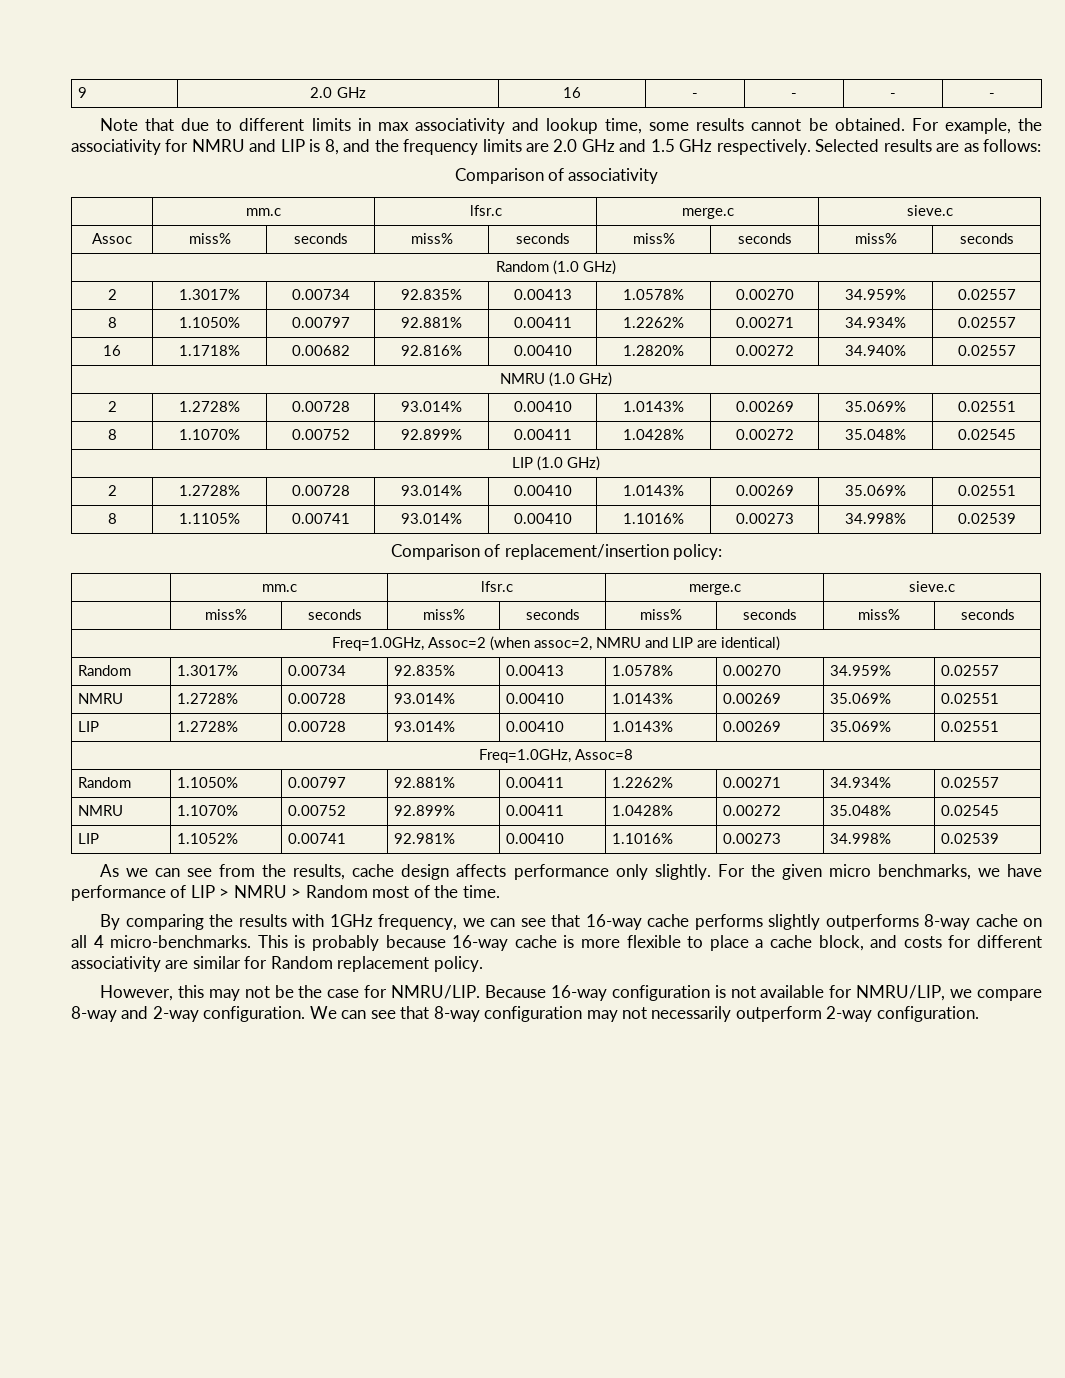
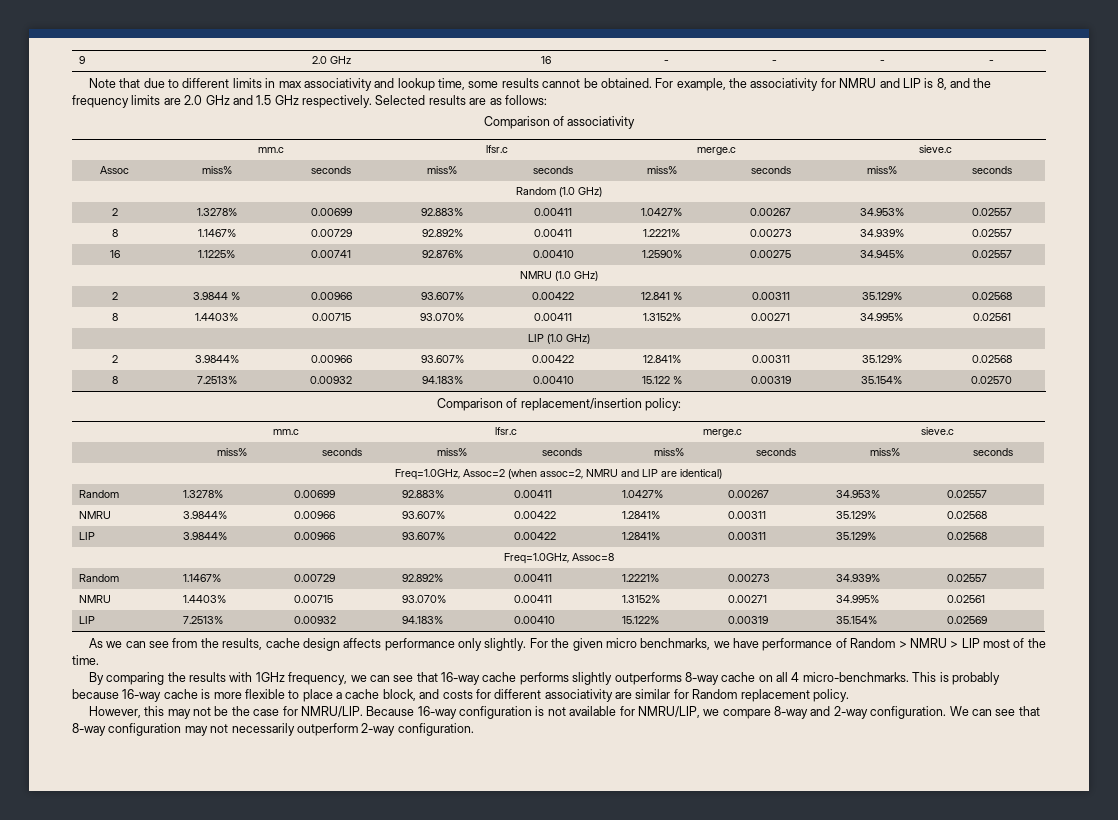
[179,289,240,300] [291,289,350,300] [401,289,462,300] [513,289,572,300] [623,289,684,300] [735,289,794,300] [845,289,906,300] [957,289,1016,300] [107,317,117,328] [179,317,240,328] [291,317,350,328] [401,317,462,328] [513,317,572,328] [623,317,684,328] [735,317,794,328] [845,317,906,328] [957,317,1016,328] [103,345,121,356] [179,345,240,356] [291,345,350,356] [401,345,462,356] [513,345,572,356] [623,345,684,356] [735,345,794,356] [845,345,906,356] 1.3017% | 0.00734 | 92.835% | 0.00413 | 1.0578% | 0.00270 | 34.959% | 0.02557 // 8 | 1.1050% | 0.00797 | 92.881% | 0.00411 | 1.2262% | 0.00271 | 34.934% | 0.02557 // 16 | 1.1718% | 0.00682 | 92.816% | 0.00410 | 1.2820% | 0.00272 | 34.940% -> [196,208,237,216] [310,208,352,216] [421,208,463,216] [534,208,572,216] [641,208,682,216] [750,208,791,216] [859,208,904,216] [971,208,1012,216] [111,229,118,237] [197,229,236,237] [310,229,352,237] [421,229,463,237] [534,229,572,237] [643,229,680,237] [749,229,792,237] [859,229,904,237] [971,229,1012,237] [109,250,120,258] [198,250,235,258] [311,250,351,258] [421,250,463,258] [532,250,574,258] [641,250,682,258] [750,250,791,258] [859,250,904,258] 1.3278% | 0.00699 | 92.883% | 0.00411 | 1.0427% | 0.00267 | 34.953% | 0.02557 // 8 | 1.1467% | 0.00729 | 92.892% | 0.00411 | 1.2221% | 0.00273 | 34.939% | 0.02557 // 16 | 1.1225% | 0.00741 | 92.876% | 0.00410 | 1.2590% | 0.00275 | 34.945%
[179,401,240,412] [291,401,350,412] [401,401,462,412] [513,401,572,412] [623,401,684,412] [735,401,794,412] [845,401,906,412] [957,401,1016,412] [107,429,117,440] [179,429,240,440] [291,429,350,440] [401,429,462,440] [513,429,572,440] [623,429,684,440] [735,429,794,440] [845,429,906,440] [957,429,1016,440] [511,456,601,471] [107,485,117,496] [179,485,240,496] [291,485,350,496] [401,485,462,496] [513,485,572,496] [623,485,684,496] [735,485,794,496] [845,485,906,496] [957,485,1016,496] [107,513,117,524] [179,513,240,524] [291,513,350,524] [401,513,462,524] [513,513,572,524] [623,513,684,524] [735,513,794,524] [845,513,906,524] [957,513,1016,524] 1.2728% | 0.00728 | 93.014% | 0.00410 | 1.0143% | 0.00269 | 35.069% | 0.02551 // 8 | 1.1070% | 0.00752 | 92.899% | 0.00411 | 1.0428% | 0.00272 | 35.048% | 0.02545 // LIP (1.0 GHz) // 2 | 1.2728% | 0.00728 | 93.014% | 0.00410 | 1.0143% | 0.00269 | 35.069% | 0.02551 // 8 | 1.1105% | 0.00741 | 93.014% | 0.00410 | 1.1016% | 0.00273 | 34.998% | 0.02539 -> [193,292,240,300] [310,292,352,300] [420,292,464,300] [532,292,574,300] [641,292,682,300] [751,292,790,300] [861,292,902,300] [971,292,1012,300] [111,313,118,321] [195,313,238,321] [311,313,351,321] [420,313,464,321] [534,313,572,321] [642,313,681,321] [751,313,790,321] [860,313,903,321] [972,313,1011,321] [528,334,590,344] [111,355,118,363] [194,355,239,363] [310,355,352,363] [420,355,464,363] [532,355,574,363] [642,355,681,363] [751,355,790,363] [861,355,902,363] [971,355,1012,363] [111,376,118,384] [196,376,237,384] [310,376,352,384] [421,376,463,384] [532,376,574,384] [641,376,682,384] [750,376,791,384] [861,376,902,384] [971,376,1012,384] 3.9844 % | 0.00966 | 93.607% | 0.00422 | 12.841 % | 0.00311 | 35.129% | 0.02568 // 8 | 1.4403% | 0.00715 | 93.070% | 0.00411 | 1.3152% | 0.00271 | 34.995% | 0.02561 // LIP (1.0 GHz) // 2 | 3.9844% | 0.00966 | 93.607% | 0.00422 | 12.841% | 0.00311 | 35.129% | 0.02568 // 8 | 7.2513% | 0.00932 | 94.183% | 0.00410 | 15.122 % | 0.00319 | 35.154% | 0.02570
[176,665,238,676] [287,665,346,676] [393,665,455,676] [505,665,564,676] [611,665,673,676] [722,665,781,676] [829,665,891,676] [940,665,999,676] [77,693,123,704] [176,693,238,704] [287,693,346,704] [393,693,455,704] [505,693,564,704] [611,693,673,704] [722,693,781,704] [829,693,891,704] [940,693,999,704] [77,721,99,732] [176,721,238,732] [287,721,346,732] [393,721,455,732] [505,721,564,732] [611,721,673,732] [722,721,781,732] [829,721,891,732] [940,721,999,732] [478,749,634,763] [77,777,131,788] [176,777,238,788] [287,777,346,788] [393,777,455,788] [505,777,564,788] [611,777,673,788] [722,777,781,788] [829,777,891,788] [940,777,999,788] [77,805,123,816] [176,805,238,816] [287,805,346,816] [393,805,455,816] [505,805,564,816] [611,805,673,816] [722,805,781,816] [829,805,891,816] [940,805,999,816] [77,833,99,844] [176,833,238,844] [287,833,346,844] [393,833,455,844] [505,833,564,844] [611,833,673,844] [722,833,781,844] [829,833,891,844] [940,833,999,844] 1.3017% | 0.00734 | 92.835% | 0.00413 | 1.0578% | 0.00270 | 34.959% | 0.02557 // NMRU | 1.2728% | 0.00728 | 93.014% | 0.00410 | 1.0143% | 0.00269 | 35.069% | 0.02551 // LIP | 1.2728% | 0.00728 | 93.014% | 0.00410 | 1.0143% | 0.00269 | 35.069% | 0.02551 // Freq=1.0GHz, Assoc=8 // Random | 1.1050% | 0.00797 | 92.881% | 0.00411 | 1.2262% | 0.00271 | 34.934% | 0.02557 // NMRU | 1.1070% | 0.00752 | 92.899% | 0.00411 | 1.0428% | 0.00272 | 35.048% | 0.02545 // LIP | 1.1052% | 0.00741 | 92.981% | 0.00410 | 1.1016% | 0.00273 | 34.998% | 0.02539 -> [182,490,223,498] [293,490,335,498] [401,490,444,498] [513,490,552,498] [621,490,663,498] [727,490,769,498] [835,490,880,498] [946,490,987,498] [78,511,111,519] [182,511,227,519] [293,511,335,519] [401,511,445,519] [513,511,556,519] [621,511,660,519] [727,511,766,519] [835,511,876,519] [946,511,987,519] [78,532,95,540] [182,532,227,540] [293,532,335,540] [401,532,445,540] [513,532,556,540] [621,532,660,540] [727,532,766,540] [835,532,876,540] [946,532,987,540] [503,553,614,564] [78,574,119,582] [182,574,221,582] [293,574,335,582] [401,574,443,582] [513,574,552,582] [621,574,659,582] [727,574,770,582] [835,574,880,582] [946,574,987,582] [78,595,111,603] [182,595,226,603] [293,595,333,603] [401,595,446,603] [513,595,552,603] [621,595,660,603] [727,595,767,603] [835,595,879,603] [946,595,985,603] [78,616,95,624] [182,616,223,624] [293,616,336,624] [401,616,443,624] [513,616,555,624] [621,616,659,624] [727,616,768,624] [835,616,877,624] [946,616,987,624] 1.3278% | 0.00699 | 92.883% | 0.00411 | 1.0427% | 0.00267 | 34.953% | 0.02557 // NMRU | 3.9844% | 0.00966 | 93.607% | 0.00422 | 1.2841% | 0.00311 | 35.129% | 0.02568 // LIP | 3.9844% | 0.00966 | 93.607% | 0.00422 | 1.2841% | 0.00311 | 35.129% | 0.02568 // Freq=1.0GHz, Assoc=8 // Random | 1.1467% | 0.00729 | 92.892% | 0.00411 | 1.2221% | 0.00273 | 34.939% | 0.02557 // NMRU | 1.4403% | 0.00715 | 93.070% | 0.00411 | 1.3152% | 0.00271 | 34.995% | 0.02561 // LIP | 7.2513% | 0.00932 | 94.183% | 0.00410 | 15.122% | 0.00319 | 35.154% | 0.02569
[190,885,215,898] LIP -> [850,638,896,648] Random
[305,885,368,898] Random -> [961,638,980,648] LIP

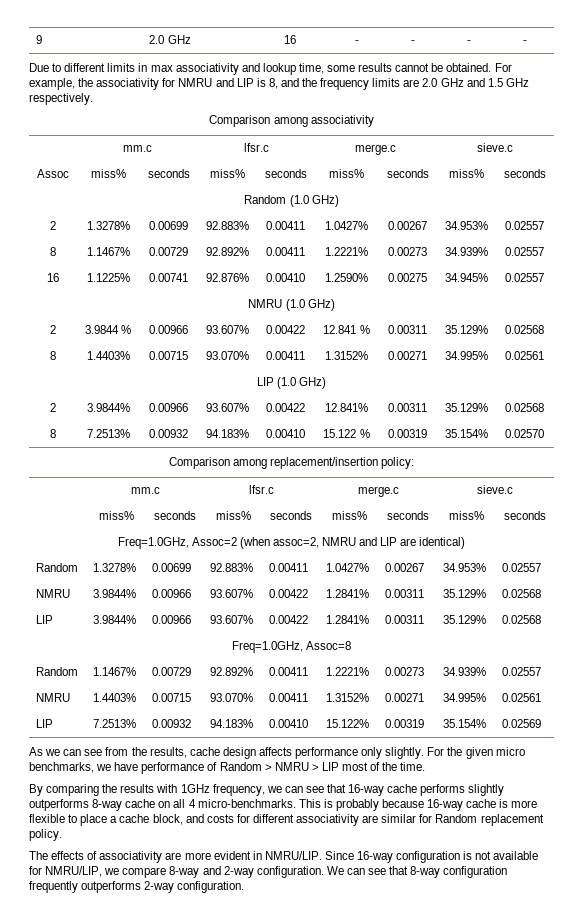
[88,78,165,88] Note that due -> [29,63,49,72] Due
[375,95,547,105] [483,116,564,129] Selected results are as follows: // Comparison of -> [209,115,308,127] // Comparison among
[506,398,518,408] of -> [232,459,267,469] among
[88,706,415,719] However, this may not be the case for NMRU/LIP. Because -> [29,851,354,863] The effects of associativity are more evident in NMRU/LIP. Since
[184,723,358,736] may not necessarily outperform -> [29,881,142,893] frequently outperforms

